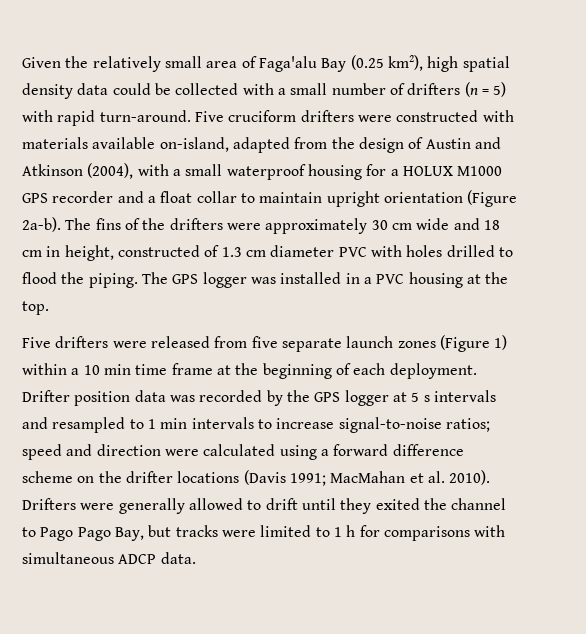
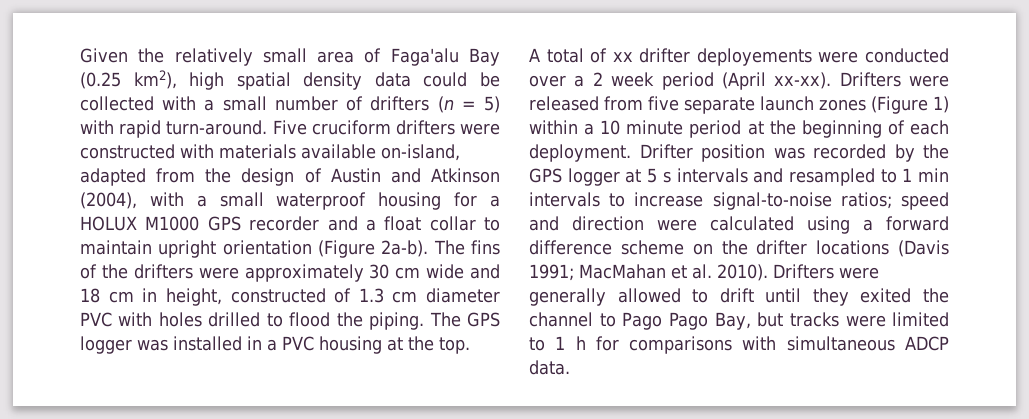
[22,336,109,348] Five drifters -> [529,48,949,66] [529,72,901,90] A total of xx drifter deployements were conducted over a 2 week period (April xx-xx). Drifters
[103,363,213,375] min time frame -> [626,120,742,138] minute period
[134,390,166,402] data -> (765, 153) none

